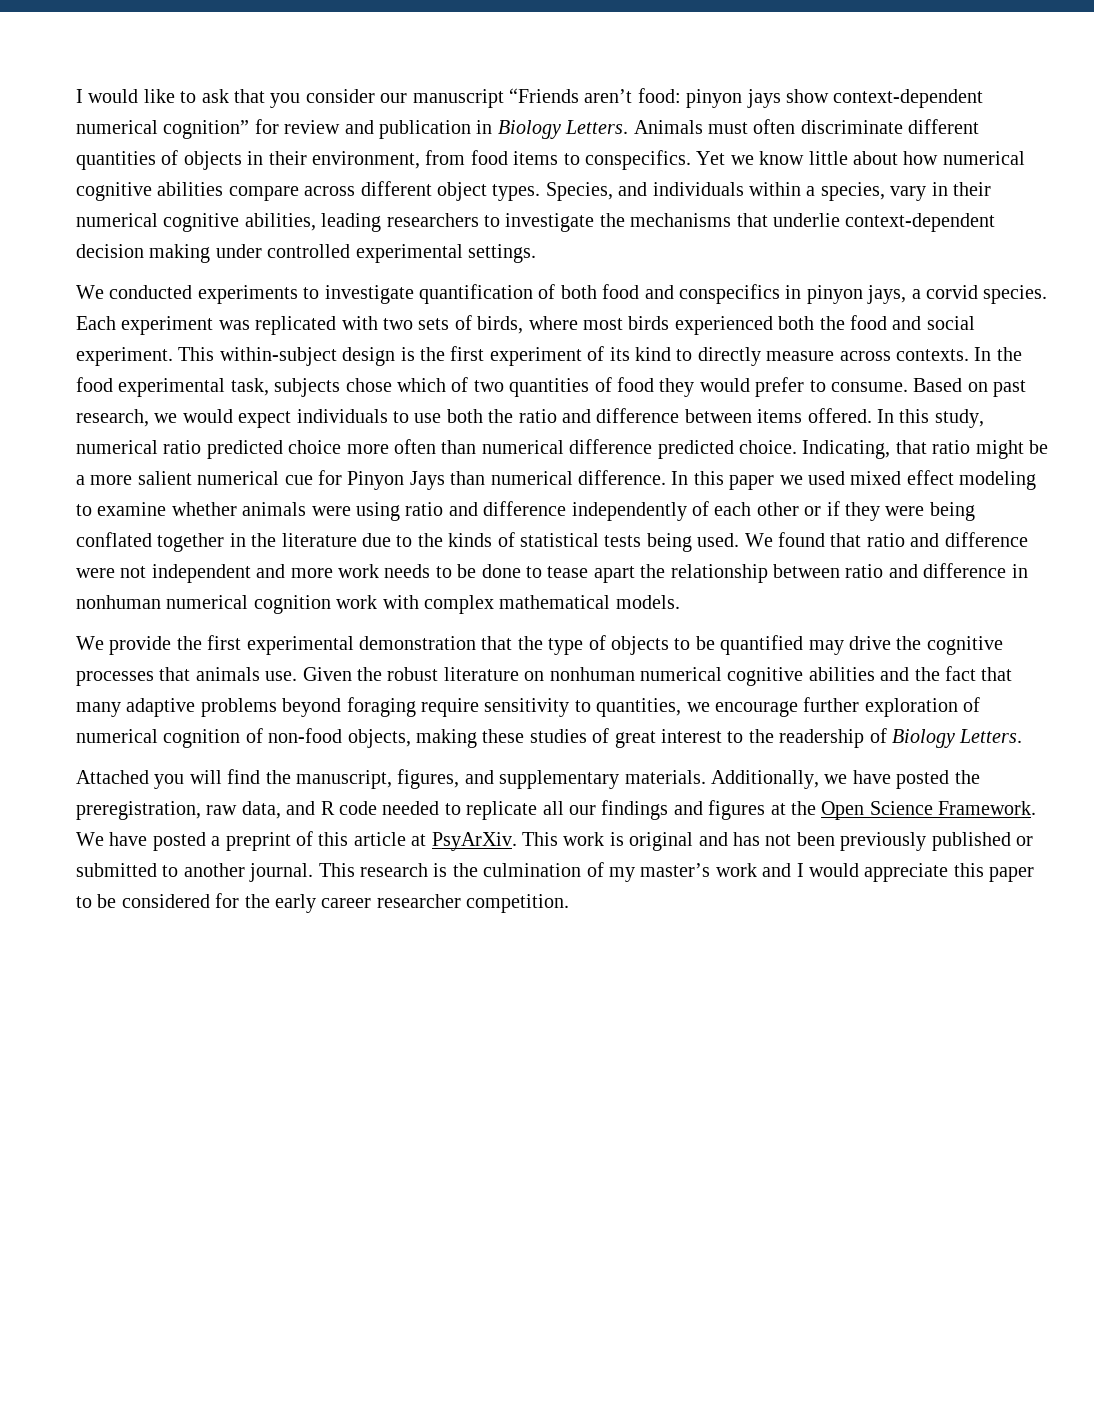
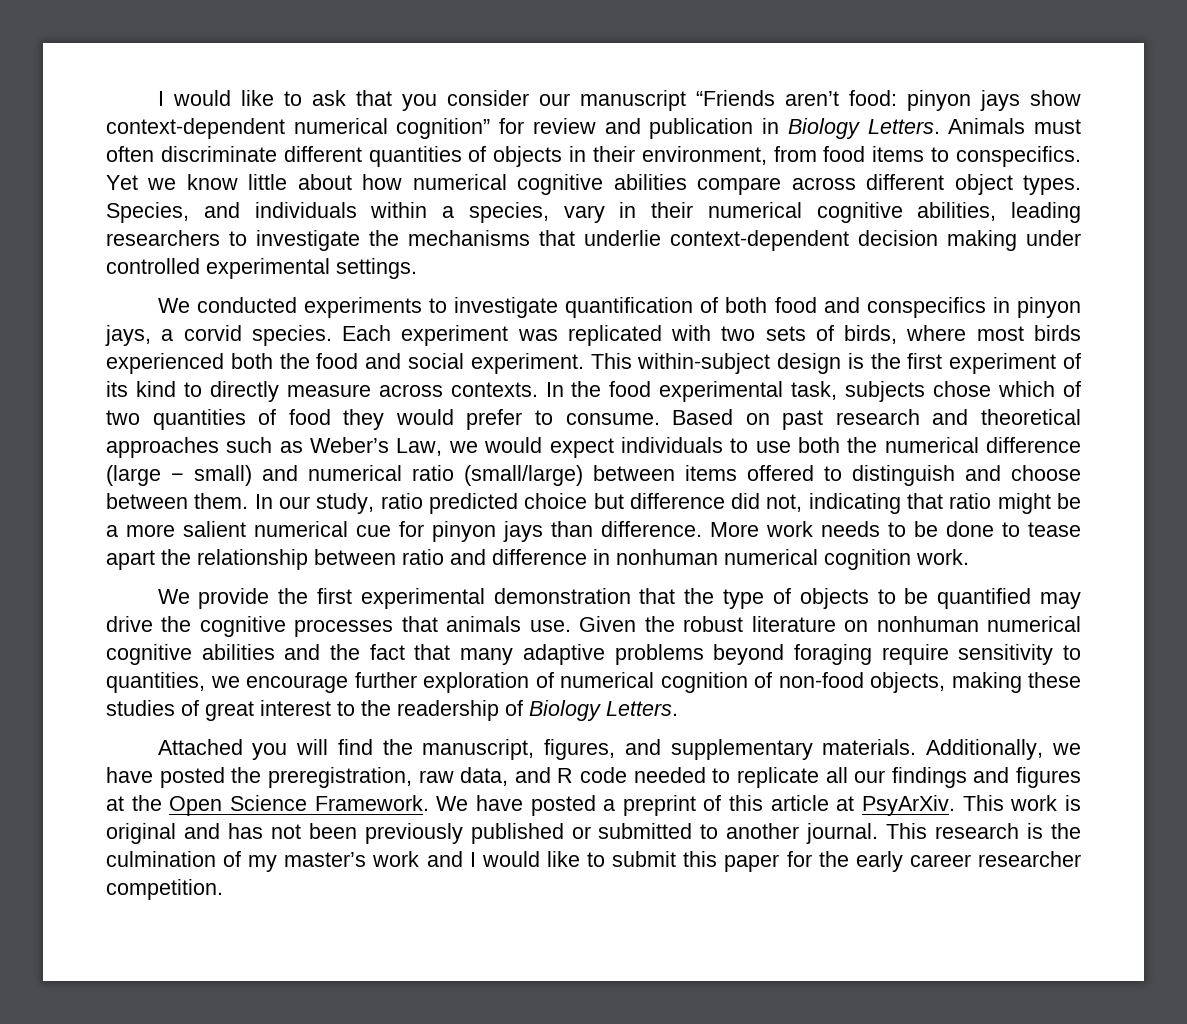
[76,409,149,427] research, -> [835,409,1081,425] [106,437,443,458] research and theoretical approaches such as Weber’s Law,
[518,408,984,428] [76,439,891,459] ratio and difference between items offered. In this study, numerical ratio predicted choice more often than numerical difference predicted choice. Indicating, -> [884,437,1081,453] [106,465,1081,486] [106,493,901,514] numerical difference (large − small) and numerical ratio (small/large) between items offered to distinguish and choose between them. In our study, ratio predicted choice but difference did not, indicating
[347,470,1037,490] [76,501,975,521] [76,532,1028,552] [76,564,333,583] Pinyon Jays than numerical difference. In this paper we used mixed effect modeling to examine whether animals were using ratio and difference independently of each other or if they were being conflated together in the literature due to the kinds of statistical tests being used. We found that ratio and difference were not independent and more -> [432,521,759,542] pinyon jays than difference. More
[336,595,680,614] work with complex mathematical models. -> [916,549,969,565] work.
[864,863,1035,882] [76,894,210,908] appreciate this paper to be considered -> [546,851,780,872] like to submit this paper

